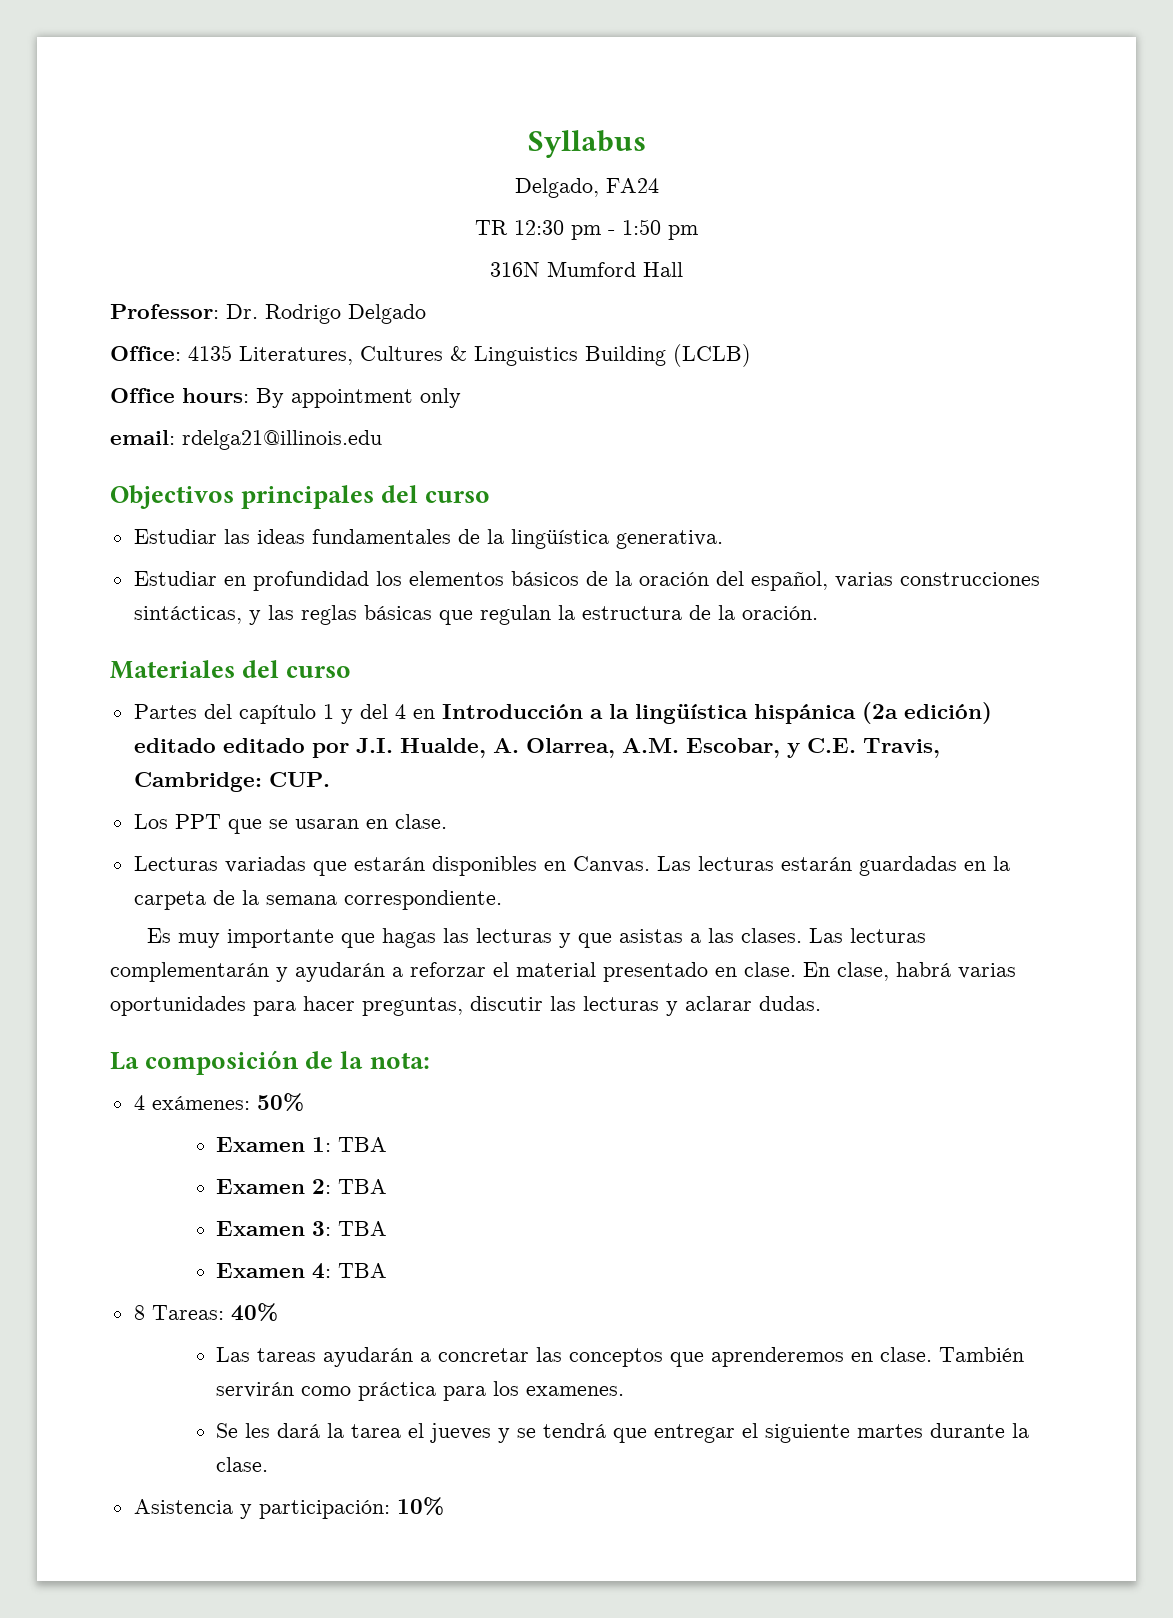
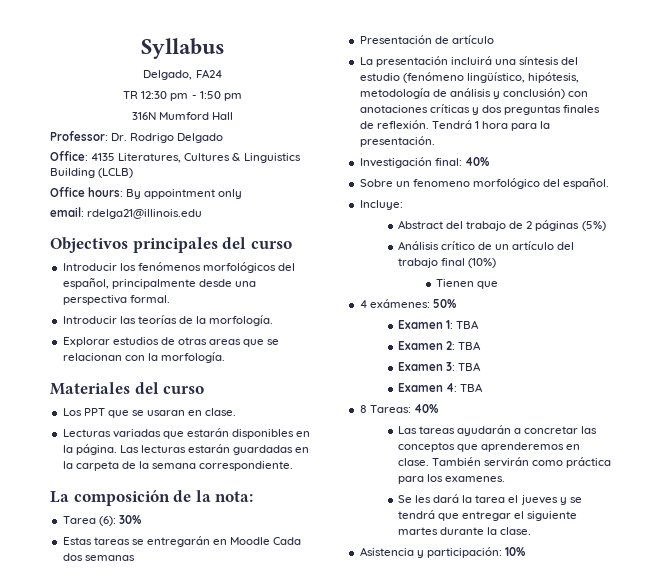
[133,529,723,549] [133,571,1040,591] [133,605,818,625] [110,660,352,679] [133,702,992,724] [133,738,940,758] [133,772,330,792] Estudiar las ideas fundamentales de la lingüística generativa. // Estudiar en profundidad los elementos básicos de la oración del español, varias construcciones sintácticas, y las reglas básicas que regulan la estructura de la oración. // Materiales del curso // Partes del capítulo 1 y del 4 en Introducción a la lingüística hispánica (2a edición) editado editado por J.I. Hualde, A. Olarrea, A.M. Escobar, y C.E. Travis, Cambridge: CUP. -> [62,262,296,273] [62,278,256,289] [62,295,170,305] [62,315,274,326] [62,337,280,347] [62,352,225,363] [50,382,205,395] Introducir los fenómenos morfológicos del español, principalmente desde una perspectiva formal. // Introducir las teorías de la morfología. // Explorar estudios de otras areas que se relacionan con la morfología. // Materiales del curso
[572,856,650,873] Canvas. -> [62,444,117,455] la página.
[146,928,926,948] [110,962,1016,982] [110,996,821,1016] // Es muy importante que hagas las lecturas y que asistas a las clases. Las lecturas complementarán y ayudarán a reforzar el material presentado en clase. En clase, habrá varias oportunidades para hacer preguntas, discutir las lecturas y aclarar dudas. -> (294, 466) none
(430, 1060) none -> [62,515,142,526] [62,536,302,547] [62,553,135,561] [359,35,494,44] [359,56,579,67] [359,72,579,83] [359,88,589,99] [359,104,601,115] [359,120,551,131] [359,136,435,147] [359,157,490,168] [359,178,610,189] [359,200,403,210] [397,220,606,231] [397,241,575,250] [397,258,497,268] [436,279,499,289] // Tarea (6): 30% // Estas tareas se entregarán en Moodle Cada dos semanas // Presentación de artículo // La presentación incluirá una síntesis del estudio (fenómeno lingüístico, hipótesis, metodología de análisis y conclusión) con anotaciones críticas y dos preguntas finales de reflexión. Tendrá 1 hora para la presentación. // Investigación final: 40% // Sobre un fenomeno morfológico del español. // Incluye: // Abstract del trabajo de 2 páginas (5%) // Análisis crítico de un artículo del trabajo final (10%) // Tienen que

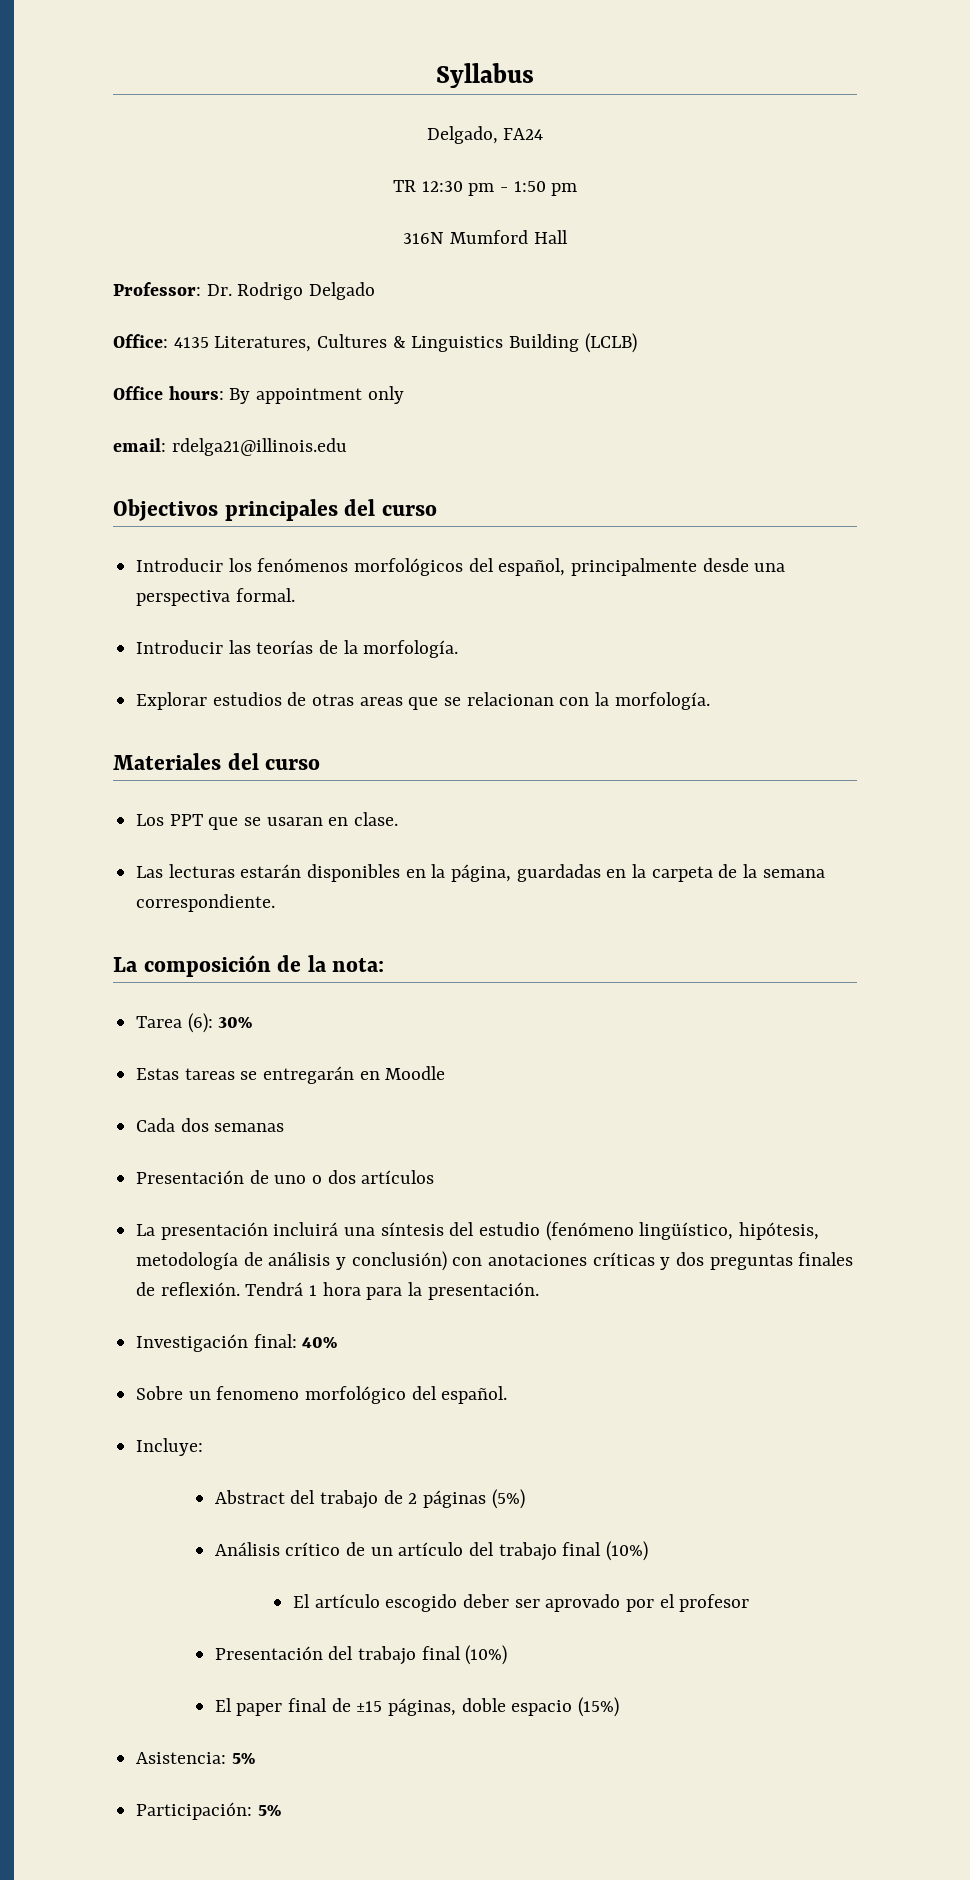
[62,429,184,439] Lecturas variadas que -> [136,864,235,878] Las lecturas
[75,444,231,455] página. Las lecturas estarán -> [451,864,512,882] página,
(271, 541) none -> (446, 1073) //
[451,35,494,44] artículo -> [274,1170,435,1184] uno o dos artículos
[436,279,499,289] [359,299,457,308] [397,320,480,329] [397,341,482,350] [397,362,482,371] [397,383,484,392] [359,404,439,413] [397,425,598,436] [397,442,581,452] [397,457,612,468] [397,474,506,484] [397,494,582,505] [397,510,578,521] [397,527,532,535] [359,547,526,558] Tienen que // 4 exámenes: 50% // Examen 1: TBA // Examen 2: TBA // Examen 3: TBA // Examen 4: TBA // 8 Tareas: 40% // Las tareas ayudarán a concretar las conceptos que aprenderemos en clase. También servirán como práctica para los examenes. // Se les dará la tarea el jueves y se tendrá que entregar el siguiente martes durante la clase. // Asistencia y participación: 10% -> [292,1594,750,1612] [214,1645,508,1665] [214,1697,619,1717] [136,1752,255,1764] [136,1802,281,1820] El artículo escogido deber ser aprovado por el profesor // Presentación del trabajo final (10%) // El paper final de ±15 páginas, doble espacio (15%) // Asistencia: 5% // Participación: 5%

